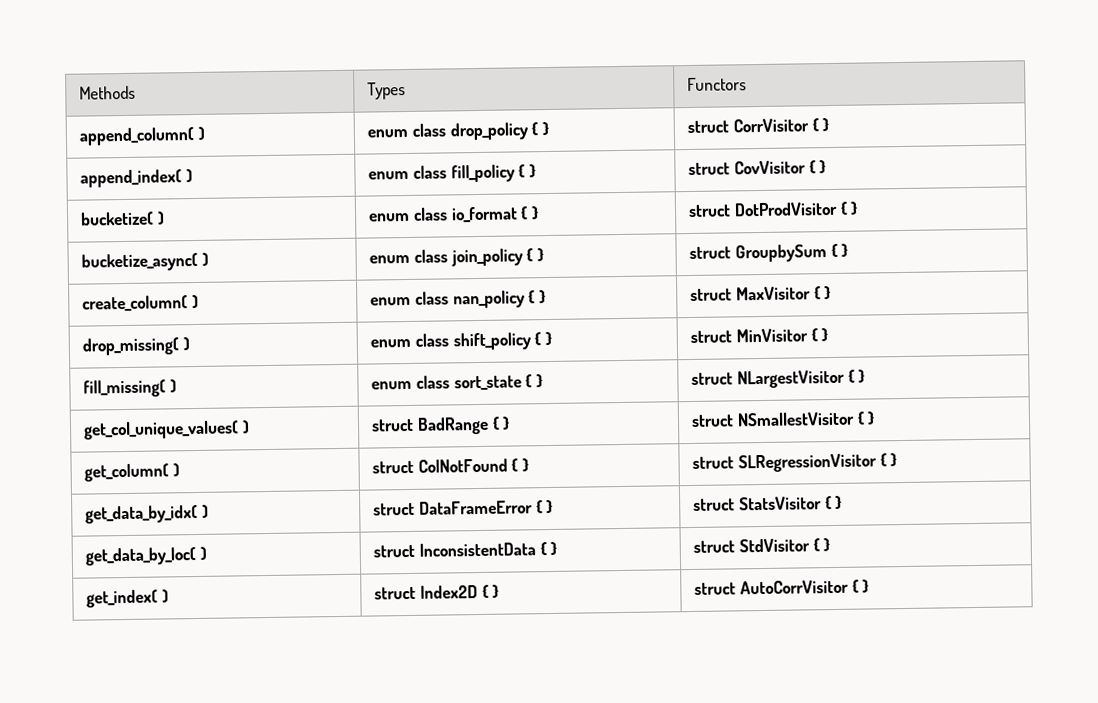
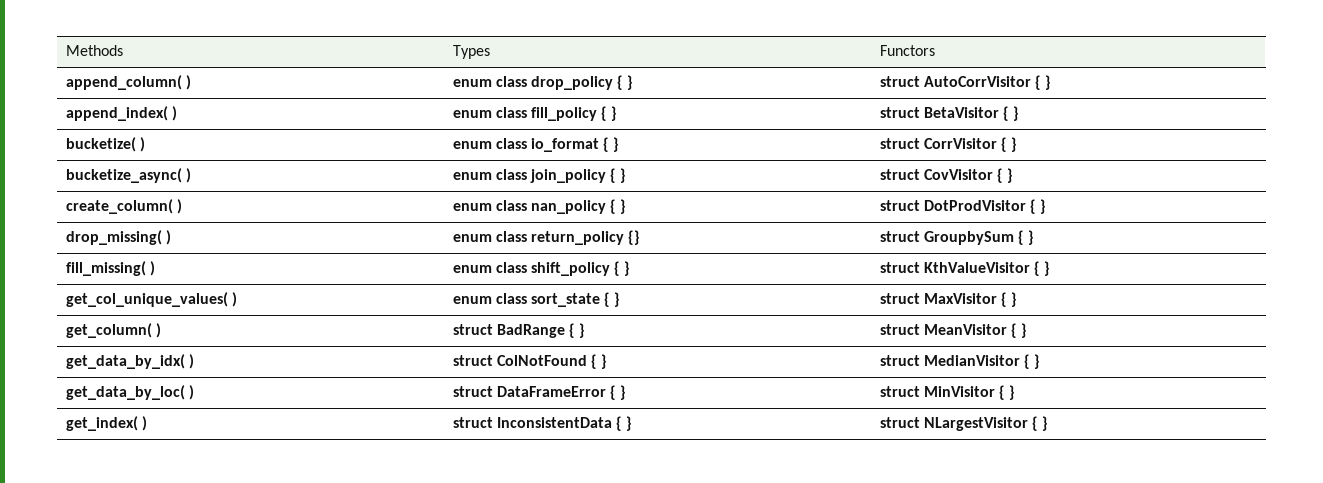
[732,118,809,133] CorrVisitor -> [923,76,1031,87] AutoCorrVisitor
[733,160,806,175] CovVisitor -> [923,107,999,118] BetaVisitor
[733,201,838,217] DotProdVisitor -> [923,138,997,149] CorrVisitor
[734,244,827,263] GroupbySum -> [923,169,993,180] CovVisitor
[735,286,811,301] MaxVisitor -> [923,200,1026,211] DotProdVisitor
(190, 344) none -> [452,230,641,245] [879,230,1035,245] [65,261,155,276] | enum class return_policy {} | struct GroupbySum { } // fill_missing( )
[735,328,829,343] [83,379,167,398] MinVisitor { } // fill_missing( -> [923,261,1051,276] [65,292,228,307] KthValueVisitor { } // get_col_unique_values(
[736,369,866,389] [83,420,240,440] NLargestVisitor { } // get_col_unique_values( -> [923,292,1018,307] [65,323,152,338] MaxVisitor { } // get_column(
[736,411,876,427] [84,463,170,482] NSmallestVisitor { } // get_column( -> [923,323,1028,338] [65,354,185,369] MeanVisitor { } // get_data_by_idx(
[737,453,898,473] [85,504,199,524] SLRegressionVisitor { } // get_data_by_idx( -> [923,354,1041,369] [65,385,185,400] MedianVisitor { } // get_data_by_loc(
[738,495,843,511] [85,546,197,566] StatsVisitor { } // get_data_by_loc( -> [923,385,1016,400] [65,416,138,431] MinVisitor { } // get_index(
[738,538,831,553] [86,589,169,608] [374,584,500,600] [694,579,870,595] StdVisitor { } // get_index( ) | struct Index2D { } | struct AutoCorrVisitor { } -> [923,416,1049,431] NLargestVisitor { }

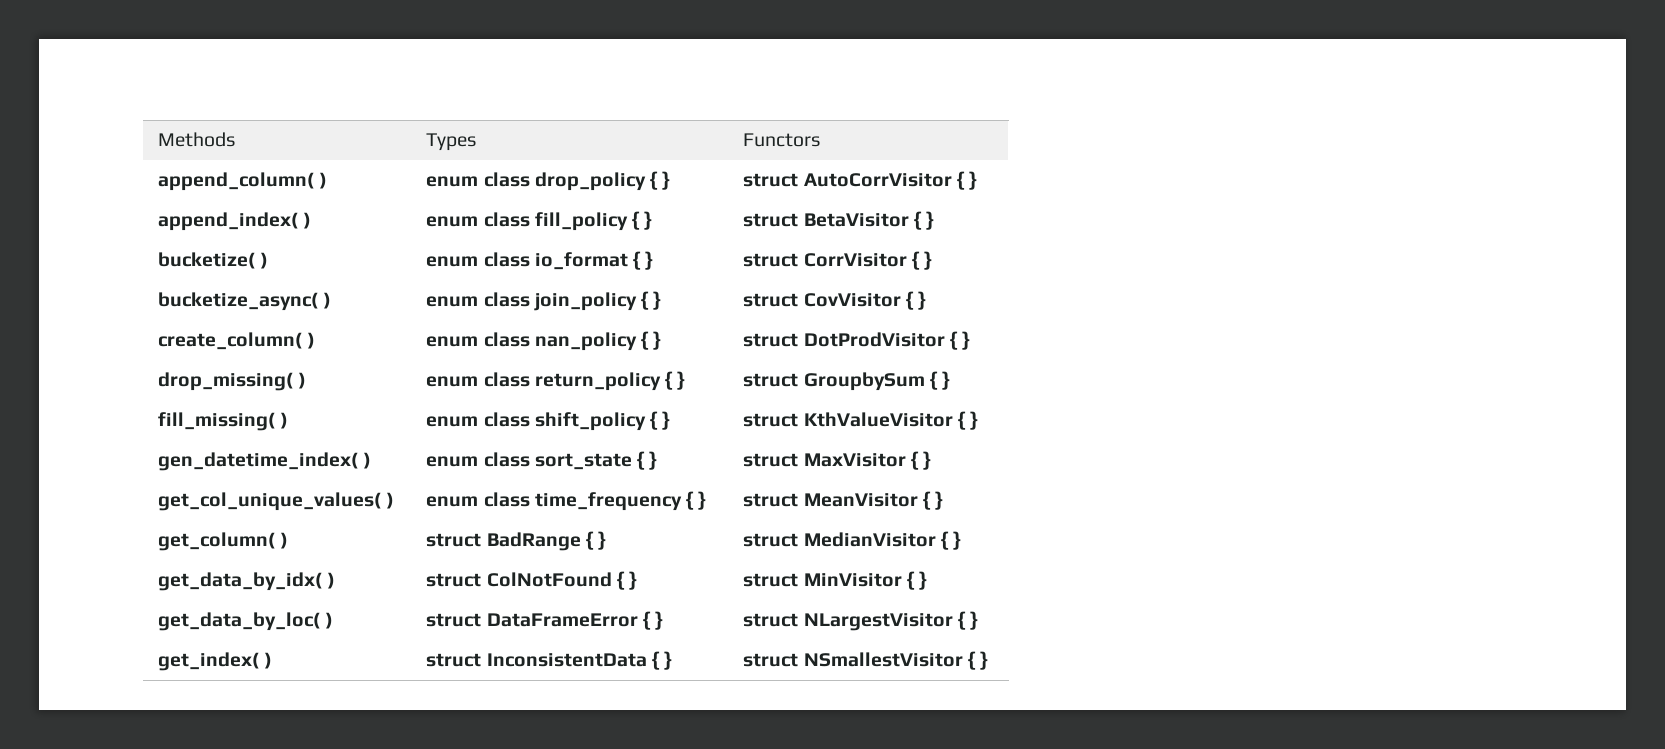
[628,230,641,245] {} -> [665,371,686,390] { }
[65,292,228,307] get_col_unique_values( -> [158,452,359,471] gen_datetime_index(
(1018, 299) none -> [158,492,394,511] [426,491,707,511] [743,491,944,510] // get_col_unique_values( ) | enum class time_frequency { } | struct MeanVisitor { }
[923,324,1007,335] MeanVisitor -> [803,532,936,547] MedianVisitor
[923,355,1020,366] MedianVisitor -> [803,573,902,587] MinVisitor
[923,386,995,397] MinVisitor -> [803,613,953,631] NLargestVisitor
[923,417,1028,431] NLargestVisitor -> [803,652,963,667] NSmallestVisitor

